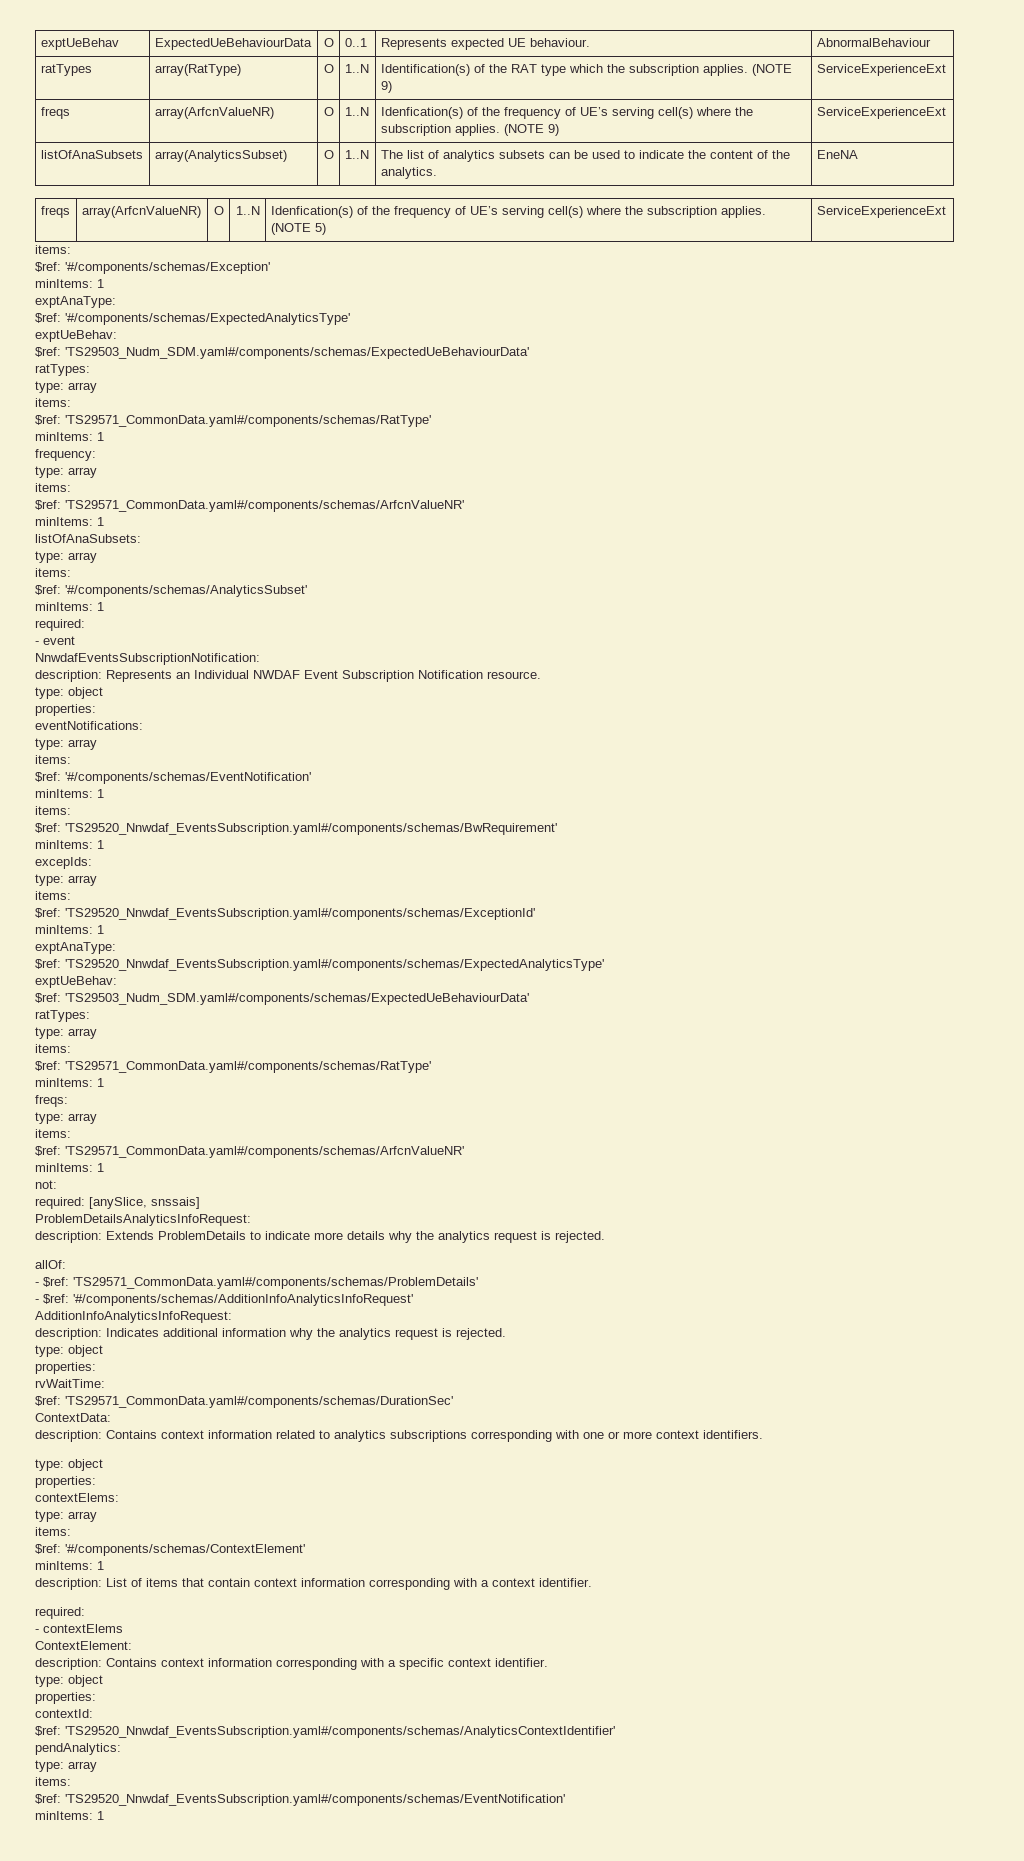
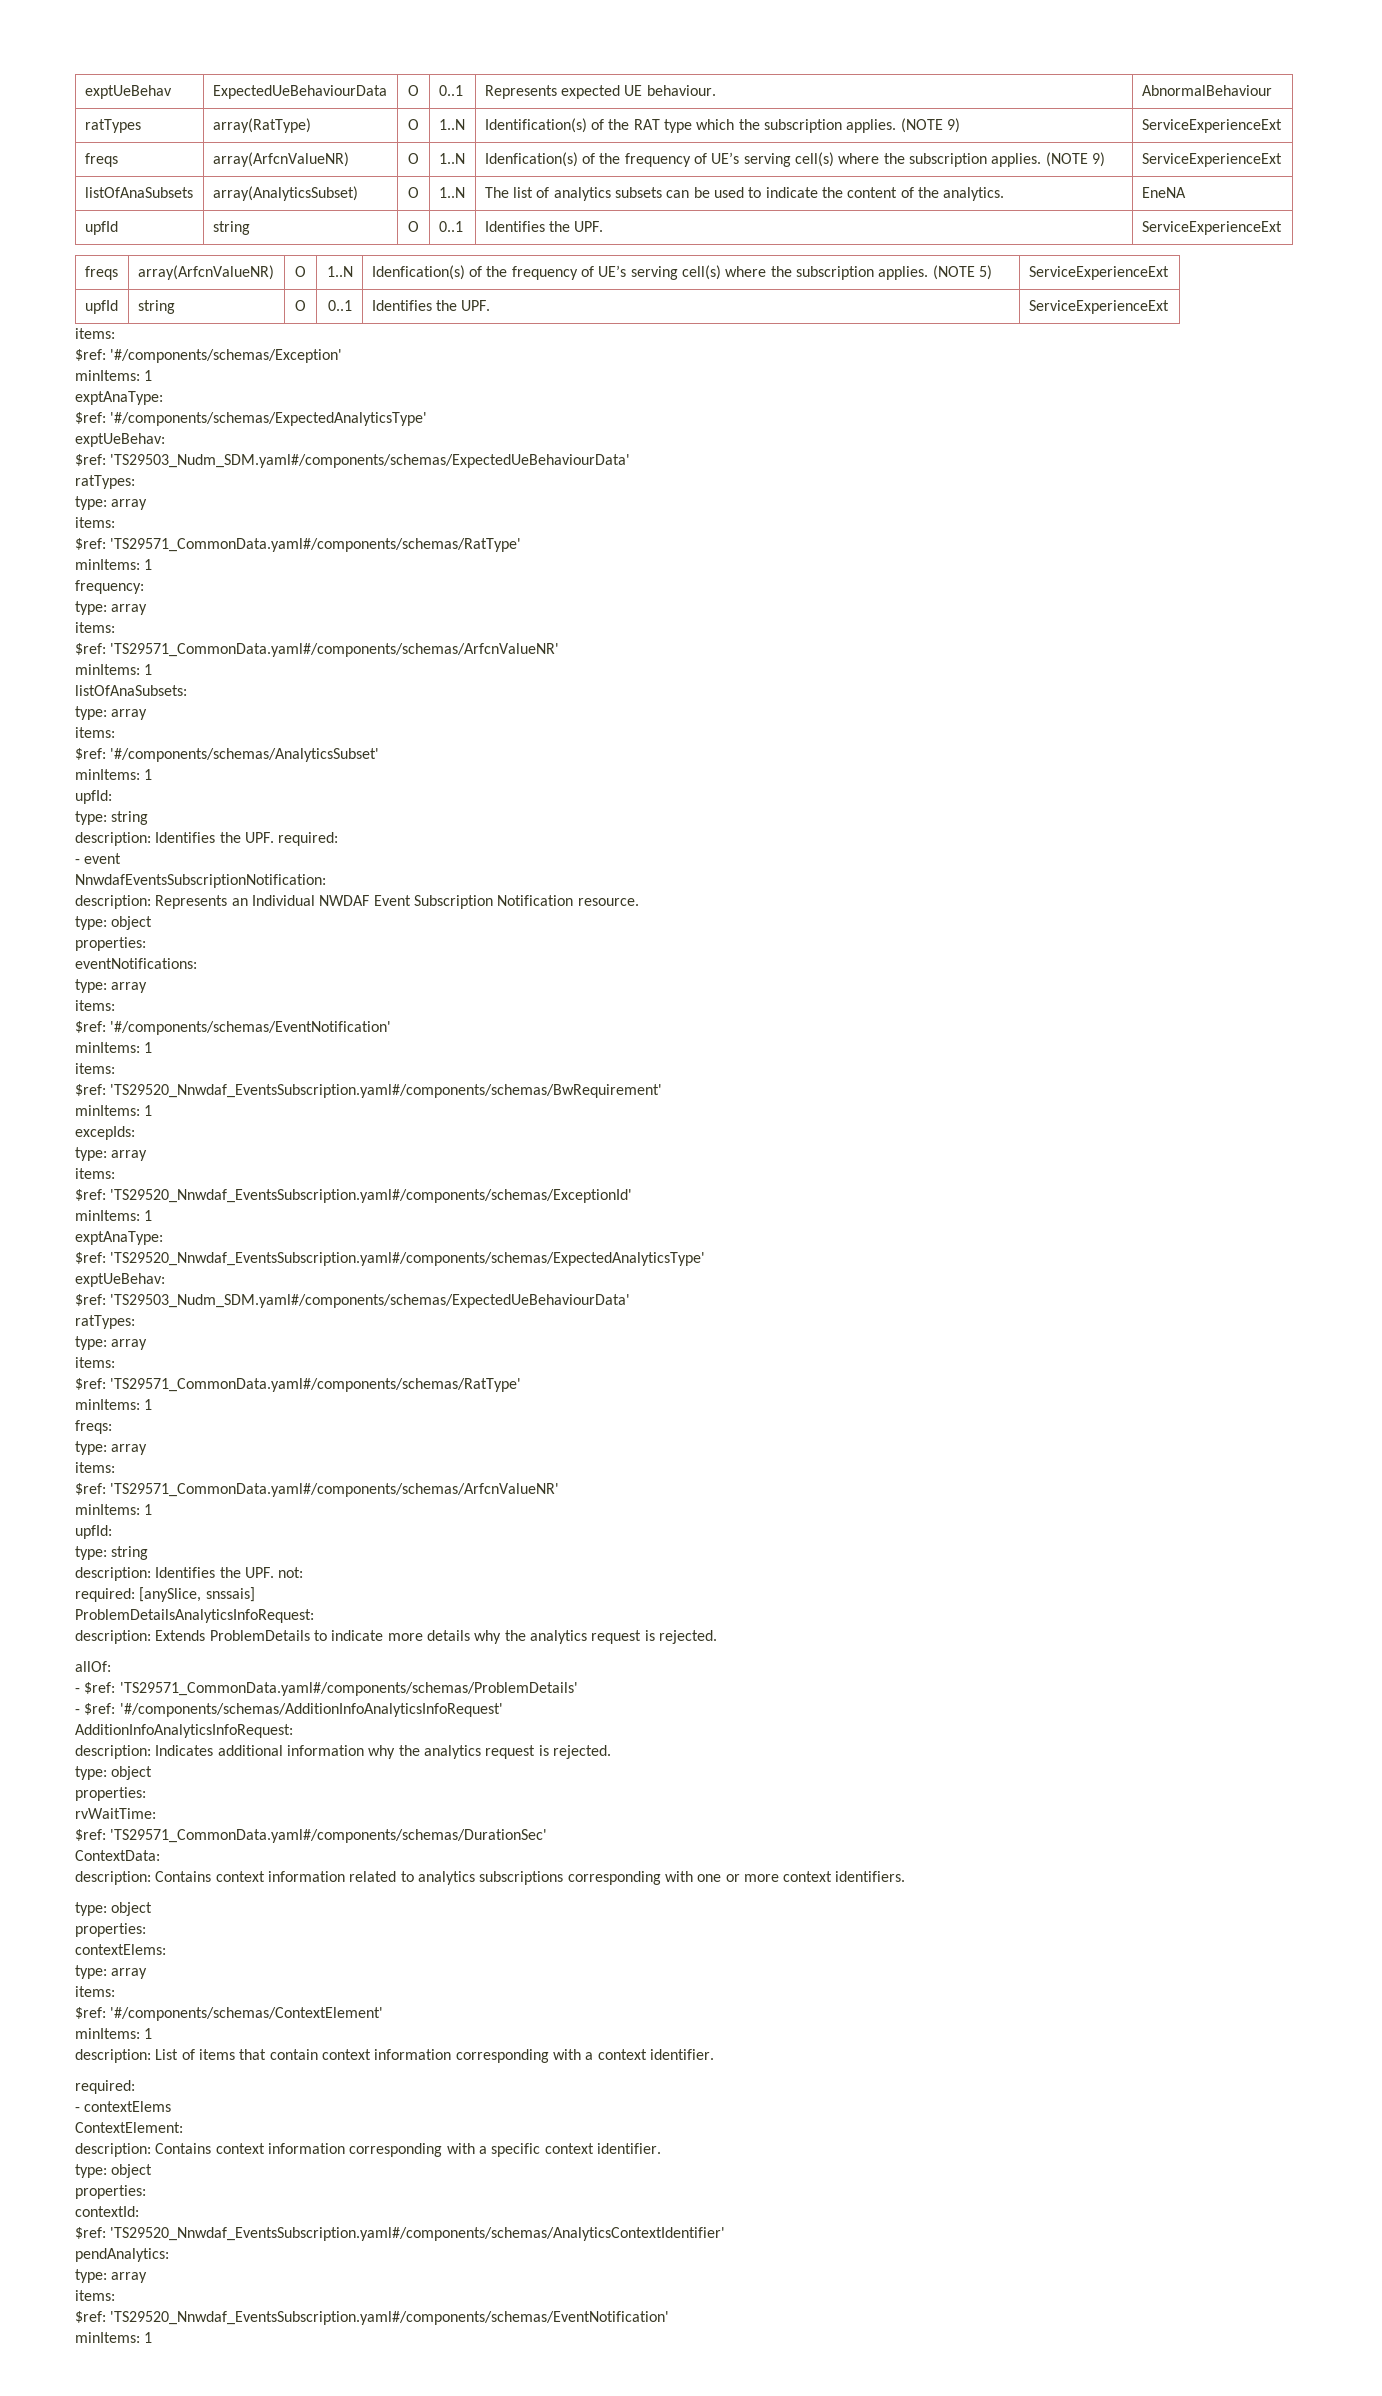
(858, 154) none -> [84,221,118,235] [212,221,250,235] [408,221,419,232] [438,221,463,232] [484,221,604,232] [1141,221,1282,235] // upfId | string | O | 0..1 | Identifies the UPF. | ServiceExperienceExt
(946, 212) none -> [84,300,118,314] [137,300,175,314] [295,300,306,311] [327,300,352,311] [371,300,491,311] [1028,300,1169,314] // upfId | string | O | 0..1 | Identifies the UPF. | ServiceExperienceExt
(104, 606) none -> [75,790,112,804] [75,811,149,825] [75,832,274,846] upfId: // type: string // description: Identifies the UPF.
(104, 1167) none -> [75,1525,112,1539] [75,1546,149,1560] [75,1567,274,1581] upfId: // type: string // description: Identifies the UPF.

